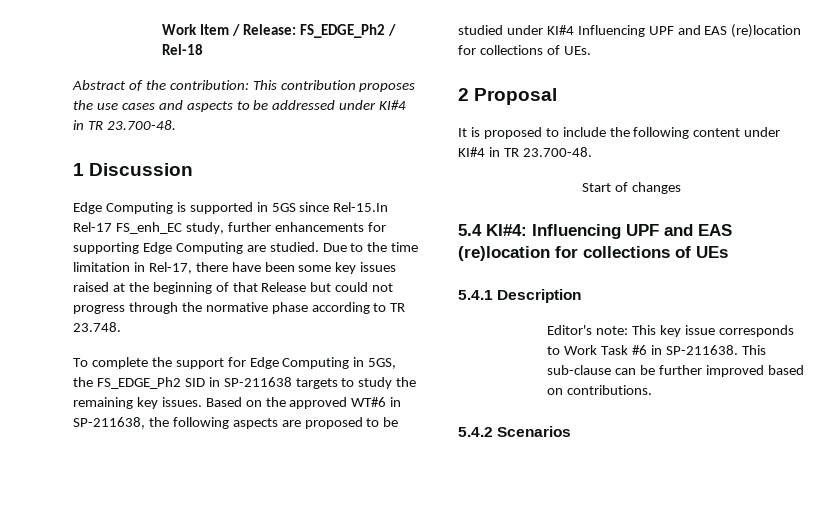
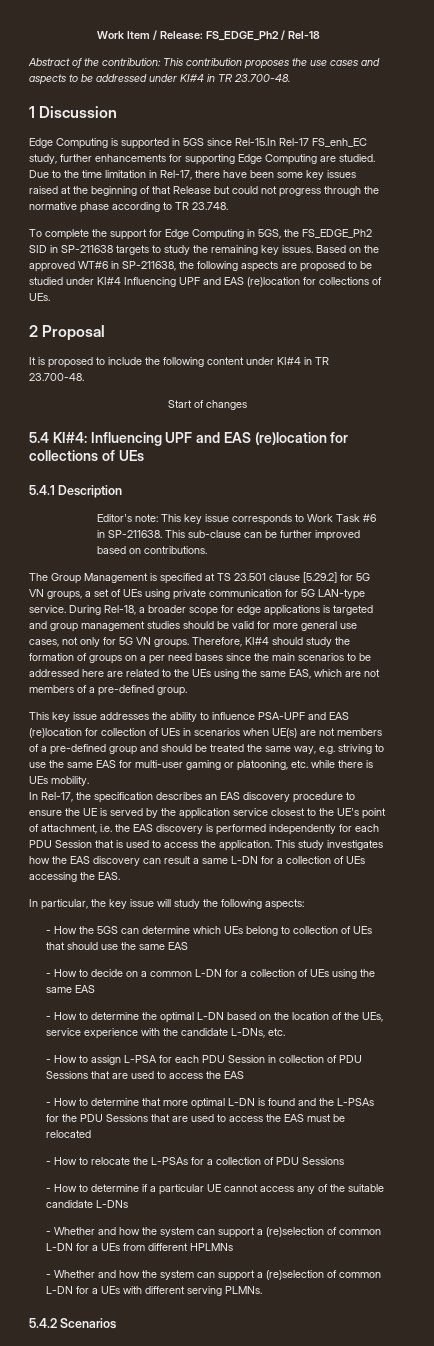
(653, 390) none -> [29,572,370,584] [29,589,365,600] [29,605,373,616] [29,621,357,632] [29,637,350,648] [29,653,371,664] [29,669,380,679] [29,685,187,696] [29,712,349,722] [29,728,382,738] [29,744,384,755] [29,760,373,771] [29,776,89,786] [29,792,355,803] [29,808,386,819] [29,824,379,835] [29,840,383,851] [29,856,365,866] [29,872,120,882] [29,899,304,910] [45,926,372,936] [45,942,188,950] [45,969,375,979] [45,985,95,993] [45,1012,383,1023] [45,1028,285,1039] [45,1055,362,1065] [45,1071,244,1079] [45,1098,374,1109] [45,1114,345,1122] [45,1130,91,1138] [45,1157,344,1165] [45,1184,384,1195] [45,1200,128,1208] [45,1227,381,1238] [45,1243,233,1251] [45,1270,381,1281] [45,1286,262,1296] // The Group Management is specified at TS 23.501 clause [5.29.2] for 5G VN groups, a set of UEs using private communication for 5G LAN-type service. During Rel-18, a broader scope for edge applications is targeted and group management studies should be valid for more general use cases, not only for 5G VN groups. Therefore, KI#4 should study the formation of groups on a per need bases since the main scenarios to be addressed here are related to the UEs using the same EAS, which are not members of a pre-defined group. // This key issue addresses the ability to influence PSA-UPF and EAS (re)location for collection of UEs in scenarios when UE(s) are not members of a pre-defined group and should be treated the same way, e.g. striving to use the same EAS for multi-user gaming or platooning, etc. while there is UEs mobility. // In Rel-17, the specification describes an EAS discovery procedure to ensure the UE is served by the application service closest to the UE's point of attachment, i.e. the EAS discovery is performed independently for each PDU Session that is used to access the application. This study investigates how the EAS discovery can result a same L-DN for a collection of UEs accessing the EAS. // In particular, the key issue will study the following aspects: // - How the 5GS can determine which UEs belong to collection of UEs that should use the same EAS // - How to decide on a common L-DN for a collection of UEs using the same EAS // - How to determine the optimal L-DN based on the location of the UEs, service experience with the candidate L-DNs, etc. // - How to assign L-PSA for each PDU Session in collection of PDU Sessions that are used to access the EAS // - How to determine that more optimal L-DN is found and the L-PSAs for the PDU Sessions that are used to access the EAS must be relocated // - How to relocate the L-PSAs for a collection of PDU Sessions // - How to determine if a particular UE cannot access any of the suitable candidate L-DNs // - Whether and how the system can support a (re)selection of common L-DN for a UEs from different HPLMNs // - Whether and how the system can support a (re)selection of common L-DN for a UEs with different serving PLMNs.

